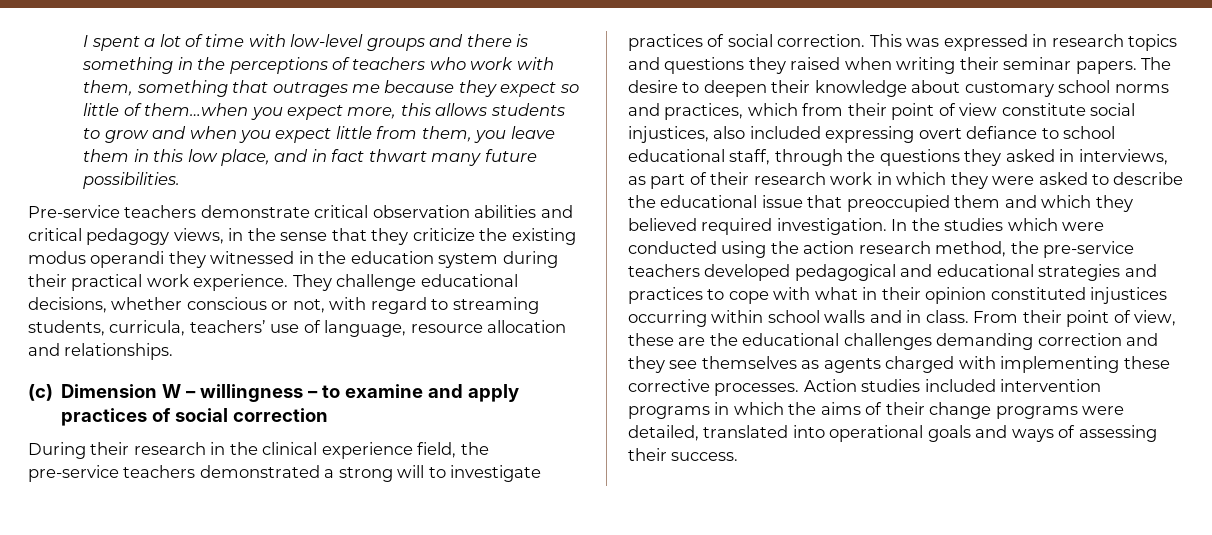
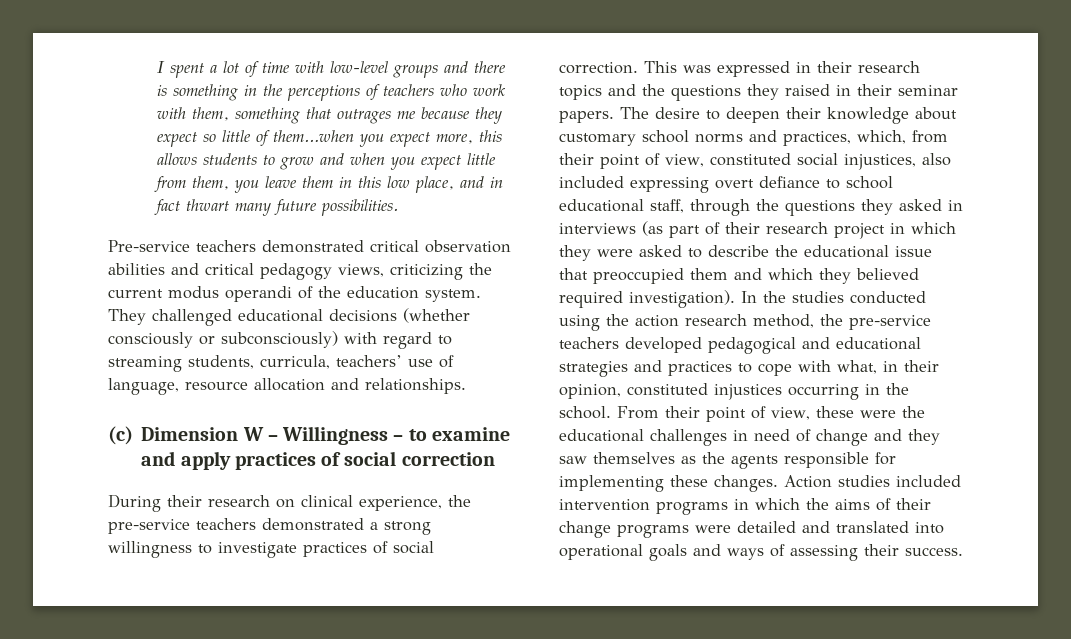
[200,205,310,218] demonstrate -> [262,240,364,253] demonstrated
[228,228,576,245] [28,251,558,268] [28,274,518,291] [28,297,325,313] in the sense that they criticize the existing modus operandi they witnessed in the education system during their practical work experience. They challenge educational decisions, whether conscious or not, -> [390,263,492,280] [108,286,481,302] [108,308,470,326] [108,331,338,348] criticizing the current modus operandi of the education system. They challenged educational decisions (whether consciously or subconsciously)
[200,384,304,402] willingness -> [282,426,389,445] Willingness
[210,442,457,459] in the clinical experience field, -> [276,495,442,511] on clinical experience,
[397,465,425,478] will -> [108,541,192,558] willingness
(1048, 40) none -> [817,61,852,73] their
(660, 63) none -> [642,84,665,96] the
[844,57,956,74] when writing -> [836,85,851,96] in
[747,103,798,116] which -> [857,130,906,144] which,
[959,103,1086,116] view constitute -> [665,153,791,167] view, constituted
[1078,149,1168,165] [628,176,646,185] interviews, as -> [559,221,663,236] interviews (as
[830,172,873,185] work -> [834,223,885,239] project
[776,218,887,235] investigation. -> [629,290,735,308] investigation).
[1007,218,1105,231] which were -> (844, 297) none
[814,287,987,304] what in their opinion -> [837,360,939,374] [559,384,621,399] what, in their opinion,
[711,310,969,323] within school walls and in class. -> [865,383,909,395] [559,406,611,419] in the school.
[678,337,706,346] are -> [859,410,896,418] were
[936,333,1122,350] demanding correction -> [733,429,868,446] in need of change
[669,360,698,369] see -> [559,456,587,464] saw
[823,356,1170,373] [628,379,800,396] agents charged with implementing these corrective processes. -> [702,452,896,469] [559,475,778,492] the agents responsible for implementing these changes.
[628,425,699,441] detailed, -> [737,521,830,533] detailed and

